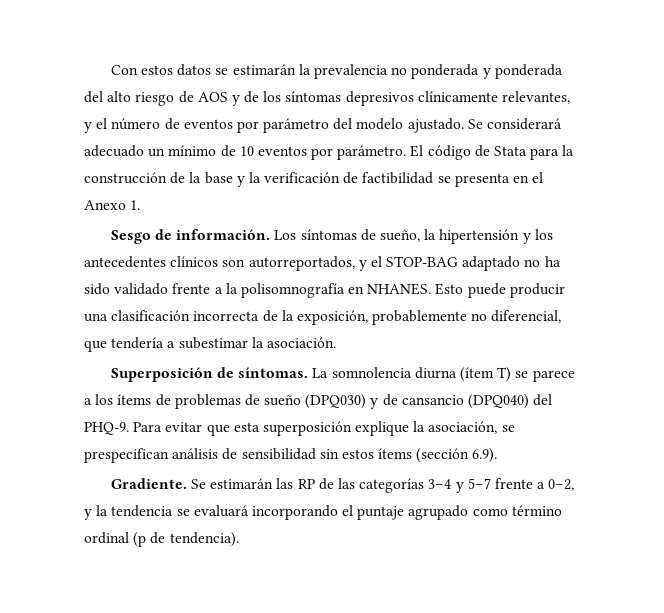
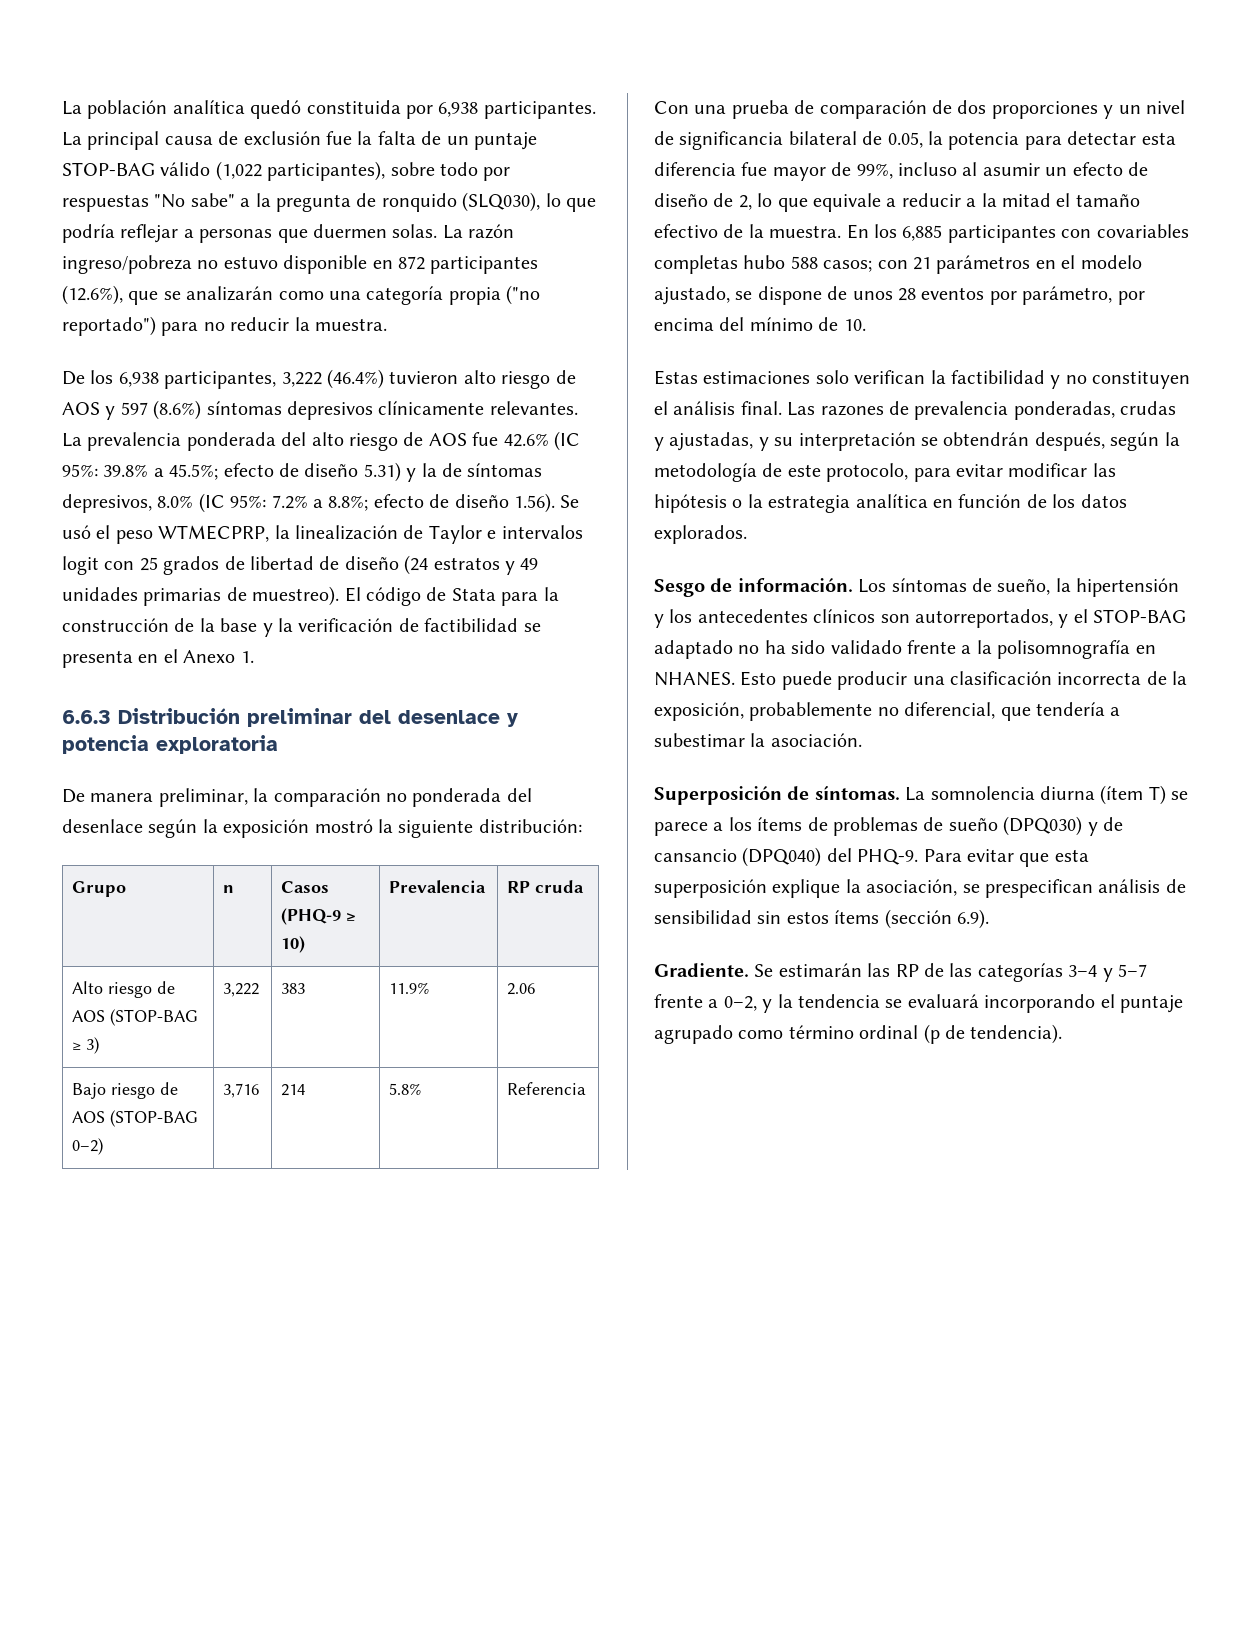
[110,64,491,79] Con estos datos se estimarán la prevalencia no ponderada y -> [62,100,596,119] [62,131,537,150] [62,161,511,181] [62,192,596,212] [62,224,515,243] [62,255,539,274] [62,285,541,305] [62,316,387,336] [62,369,576,389] [62,400,578,420] [62,432,182,451] La población analítica quedó constituida por 6,938 participantes. La principal causa de exclusión fue la falta de un puntaje STOP-BAG válido (1,022 participantes), sobre todo por respuestas "No sabe" a la pregunta de ronquido (SLQ030), lo que podría reflejar a personas que duermen solas. La razón ingreso/pobreza no estuvo disponible en 872 participantes (12.6%), que se analizarán como una categoría propia ("no reportado") para no reducir la muestra. // De los 6,938 participantes, 3,222 (46.4%) tuvieron alto riesgo de AOS y 597 (8.6%) síntomas depresivos clínicamente relevantes. La prevalencia
[231,91,571,106] [84,118,563,133] [84,145,407,160] y de los síntomas depresivos clínicamente relevantes, y el número de eventos por parámetro del modelo ajustado. Se considerará adecuado un mínimo de 10 eventos por parámetro. -> [472,431,580,451] [62,462,543,482] [62,493,580,513] [62,525,583,544] [62,555,539,575] [62,586,340,606] fue 42.6% (IC 95%: 39.8% a 45.5%; efecto de diseño 5.31) y la de síntomas depresivos, 8.0% (IC 95%: 7.2% a 8.8%; efecto de diseño 1.56). Se usó el peso WTMECPRP, la linealización de Taylor e intervalos logit con 25 grados de libertad de diseño (24 estratos y 49 unidades primarias de muestreo).
(141, 205) none -> [62,708,518,727] [62,735,278,754] [62,788,532,807] [62,819,582,838] [72,881,127,897] [223,885,235,893] [281,881,330,893] [281,908,356,925] [281,936,306,953] [389,880,487,893] [507,880,585,893] [72,981,176,998] [72,1009,199,1026] [72,1037,100,1054] [223,983,260,997] [281,983,306,994] [389,982,430,994] [507,983,536,995] [72,1082,179,1099] [72,1110,199,1127] [72,1138,104,1155] [223,1083,260,1098] [281,1084,306,1096] [389,1083,422,1095] [507,1082,587,1095] [654,100,1185,119] [654,131,1176,150] [654,162,1148,181] [654,193,1140,212] [654,224,1189,243] [654,255,1142,274] [654,286,1145,305] [654,317,866,331] [654,370,1191,389] [654,401,1177,420] [654,432,1180,451] [654,463,1116,482] [654,494,1127,513] [654,525,747,544] // 6.6.3 Distribución preliminar del desenlace y potencia exploratoria // De manera preliminar, la comparación no ponderada del desenlace según la exposición mostró la siguiente distribución: // Grupo | n | Casos (PHQ-9 ≥ 10) | Prevalencia | RP cruda // Alto riesgo de AOS (STOP-BAG ≥ 3) | 3,222 | 383 | 11.9% | 2.06 // Bajo riesgo de AOS (STOP-BAG 0–2) | 3,716 | 214 | 5.8% | Referencia // Con una prueba de comparación de dos proporciones y un nivel de significancia bilateral de 0.05, la potencia para detectar esta diferencia fue mayor de 99%, incluso al asumir un efecto de diseño de 2, lo que equivale a reducir a la mitad el tamaño efectivo de la muestra. En los 6,885 participantes con covariables completas hubo 588 casos; con 21 parámetros en el modelo ajustado, se dispone de unos 28 eventos por parámetro, por encima del mínimo de 10. // Estas estimaciones solo verifican la factibilidad y no constituyen el análisis final. Las razones de prevalencia ponderadas, crudas y ajustadas, y su interpretación se obtendrán después, según la metodología de este protocolo, para evitar modificar las hipótesis o la estrategia analítica en función de los datos explorados.

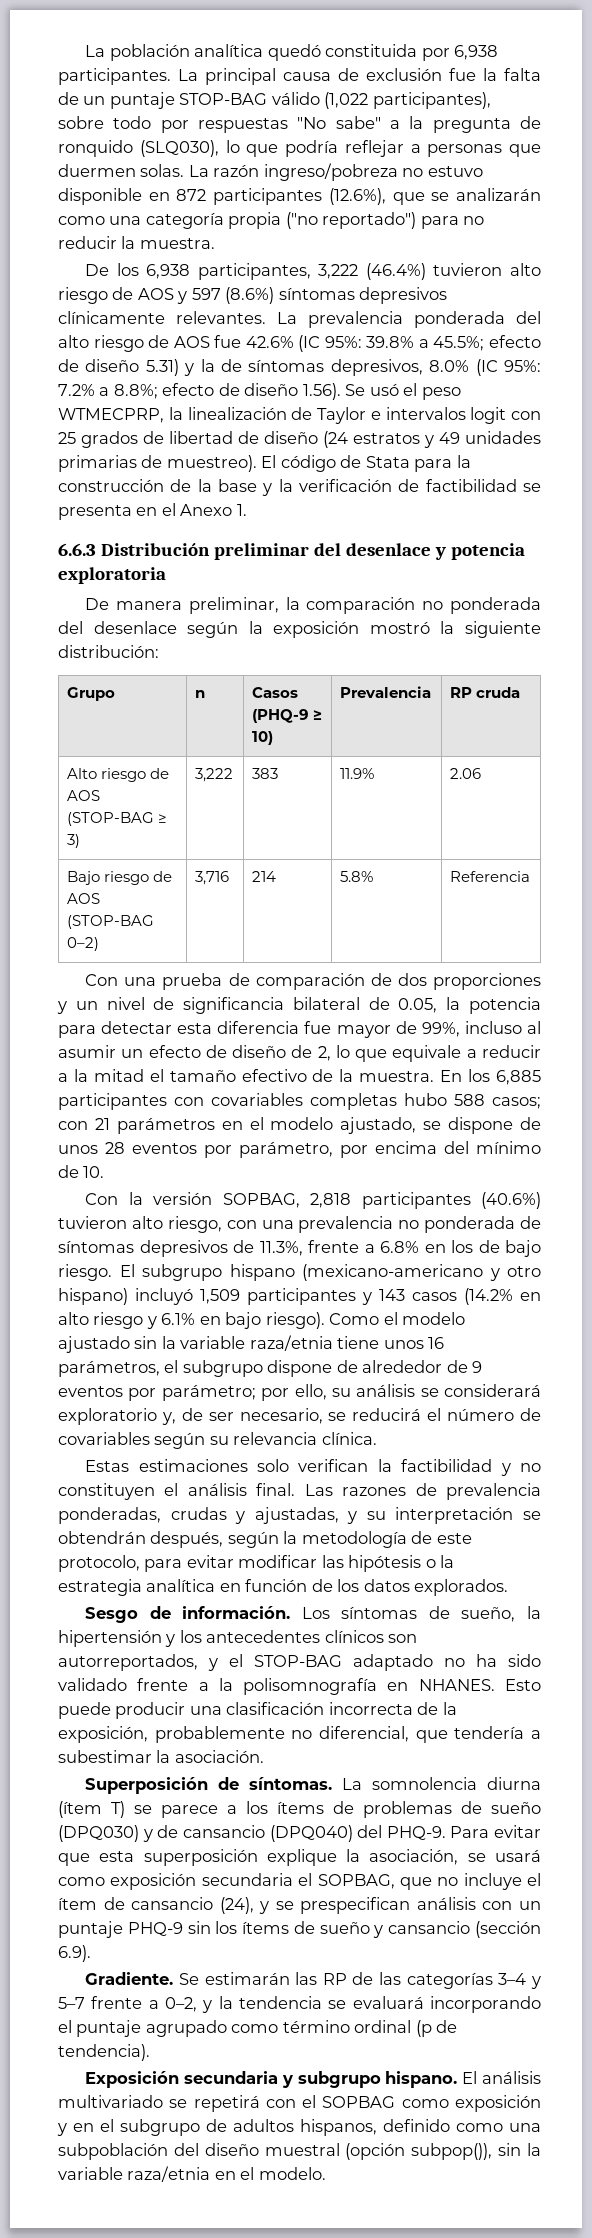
(866, 325) none -> [85,1192,541,1209] [58,1216,541,1233] [58,1240,541,1257] [58,1264,541,1281] [58,1288,541,1305] [58,1312,466,1329] [58,1335,445,1353] [58,1360,483,1377] [58,1384,541,1401] [58,1408,542,1425] [58,1432,377,1449] // Con la versión SOPBAG, 2,818 participantes (40.6%) tuvieron alto riesgo, con una prevalencia no ponderada de síntomas depresivos de 11.3%, frente a 6.8% en los de bajo riesgo. El subgrupo hispano (mexicano-americano y otro hispano) incluyó 1,509 participantes y 143 casos (14.2% en alto riesgo y 6.1% en bajo riesgo). Como el modelo ajustado sin la variable raza/etnia tiene unos 16 parámetros, el subgrupo dispone de alrededor de 9 eventos por parámetro; por ello, su análisis se considerará exploratorio y, de ser necesario, se reducirá el número de covariables según su relevancia clínica.
[985,879,1186,898] [654,910,880,924] prespecifican análisis de sensibilidad sin estos ítems -> [494,1849,541,1862] [58,1873,541,1890] [58,1897,541,1914] [58,1921,471,1938] usará como exposición secundaria el SOPBAG, que no incluye el ítem de cansancio (24), y se prespecifican análisis con un puntaje PHQ-9 sin los ítems de sueño y cansancio
(1063, 1034) none -> [85,2071,541,2088] [58,2095,541,2112] [57,2119,541,2136] [58,2143,541,2160] [58,2166,326,2182] // Exposición secundaria y subgrupo hispano. El análisis multivariado se repetirá con el SOPBAG como exposición y en el subgrupo de adultos hispanos, definido como una subpoblación del diseño muestral (opción subpop()), sin la variable raza/etnia en el modelo.

